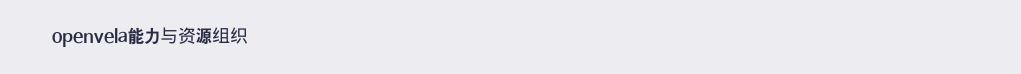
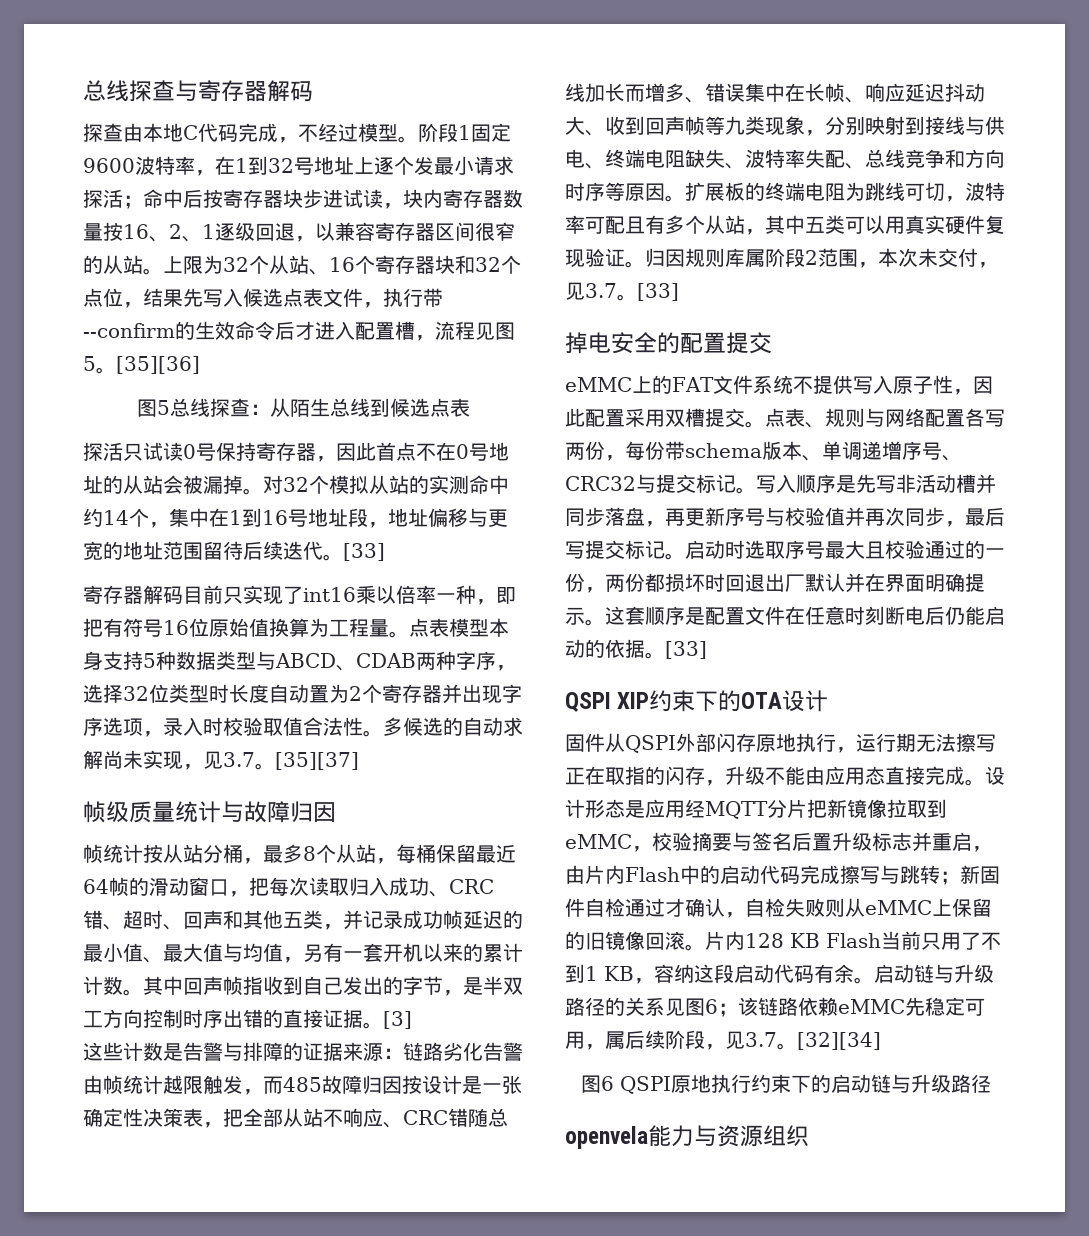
(52, 37) none -> [83,80,313,102] [83,123,511,143] [83,156,514,176] [83,189,523,209] [83,222,515,242] [83,255,521,275] [83,288,443,308] [83,321,515,341] [83,356,200,374] [137,398,470,417] [83,442,509,462] [83,475,509,495] [83,508,508,528] [83,541,385,561] [83,585,516,605] [83,618,509,638] [83,651,516,671] [83,684,522,704] [83,717,523,737] [83,750,359,770] [83,801,336,823] [83,844,516,864] [83,877,494,897] [83,910,523,930] [83,943,523,963] [83,976,523,996] [83,1009,412,1029] [83,1042,523,1061] [83,1075,522,1095] [83,1108,508,1128] [565,83,985,103] [565,116,1005,136] [565,149,1005,169] [565,182,1005,202] [565,215,1005,235] [565,248,998,268] [565,282,679,301] [565,332,772,354] [565,375,993,395] [565,408,1005,428] [565,441,962,461] [565,474,996,494] [565,507,1005,527] [565,540,1005,560] [565,573,985,593] [565,606,1005,626] [565,639,707,659] [565,690,829,712] [565,733,996,753] [565,766,1005,786] [565,799,947,819] [565,832,992,852] [565,865,1000,885] [565,898,992,918] [565,931,1001,951] [565,964,994,984] [565,997,985,1017] [565,1030,881,1050] [580,1074,991,1094] 总线探查与寄存器解码 // 探查由本地C代码完成，不经过模型。阶段1固定9600波特率，在1到32号地址上逐个发最小请求探活；命中后按寄存器块步进试读，块内寄存器数量按16、2、1逐级回退，以兼容寄存器区间很窄的从站。上限为32个从站、16个寄存器块和32个点位，结果先写入候选点表文件，执行带--confirm的生效命令后才进入配置槽，流程见图5。[35][36] // 图5总线探查：从陌生总线到候选点表 // 探活只试读0号保持寄存器，因此首点不在0号地址的从站会被漏掉。对32个模拟从站的实测命中约14个，集中在1到16号地址段，地址偏移与更宽的地址范围留待后续迭代。[33] // 寄存器解码目前只实现了int16乘以倍率一种，即把有符号16位原始值换算为工程量。点表模型本身支持5种数据类型与ABCD、CDAB两种字序，选择32位类型时长度自动置为2个寄存器并出现字序选项，录入时校验取值合法性。多候选的自动求解尚未实现，见3.7。[35][37] // 帧级质量统计与故障归因 // 帧统计按从站分桶，最多8个从站，每桶保留最近64帧的滑动窗口，把每次读取归入成功、CRC错、超时、回声和其他五类，并记录成功帧延迟的最小值、最大值与均值，另有一套开机以来的累计计数。其中回声帧指收到自己发出的字节，是半双工方向控制时序出错的直接证据。[3] // 这些计数是告警与排障的证据来源：链路劣化告警由帧统计越限触发，而485故障归因按设计是一张确定性决策表，把全部从站不响应、CRC错随总线加长而增多、错误集中在长帧、响应延迟抖动大、收到回声帧等九类现象，分别映射到接线与供电、终端电阻缺失、波特率失配、总线竞争和方向时序等原因。扩展板的终端电阻为跳线可切，波特率可配且有多个从站，其中五类可以用真实硬件复现验证。归因规则库属阶段2范围，本次未交付，见3.7。[33] // 掉电安全的配置提交 // eMMC上的FAT文件系统不提供写入原子性，因此配置采用双槽提交。点表、规则与网络配置各写两份，每份带schema版本、单调递增序号、CRC32与提交标记。写入顺序是先写非活动槽并同步落盘，再更新序号与校验值并再次同步，最后写提交标记。启动时选取序号最大且校验通过的一份，两份都损坏时回退出厂默认并在界面明确提示。这套顺序是配置文件在任意时刻断电后仍能启动的依据。[33] // QSPI XIP约束下的OTA设计 // 固件从QSPI外部闪存原地执行，运行期无法擦写正在取指的闪存，升级不能由应用态直接完成。设计形态是应用经MQTT分片把新镜像拉取到eMMC，校验摘要与签名后置升级标志并重启，由片内Flash中的启动代码完成擦写与跳转；新固件自检通过才确认，自检失败则从eMMC上保留的旧镜像回滚。片内128 KB Flash当前只用了不到1 KB，容纳这段启动代码有余。启动链与升级路径的关系见图6；该链路依赖eMMC先稳定可用，属后续阶段，见3.7。[32][34] // 图6 QSPI原地执行约束下的启动链与升级路径 //

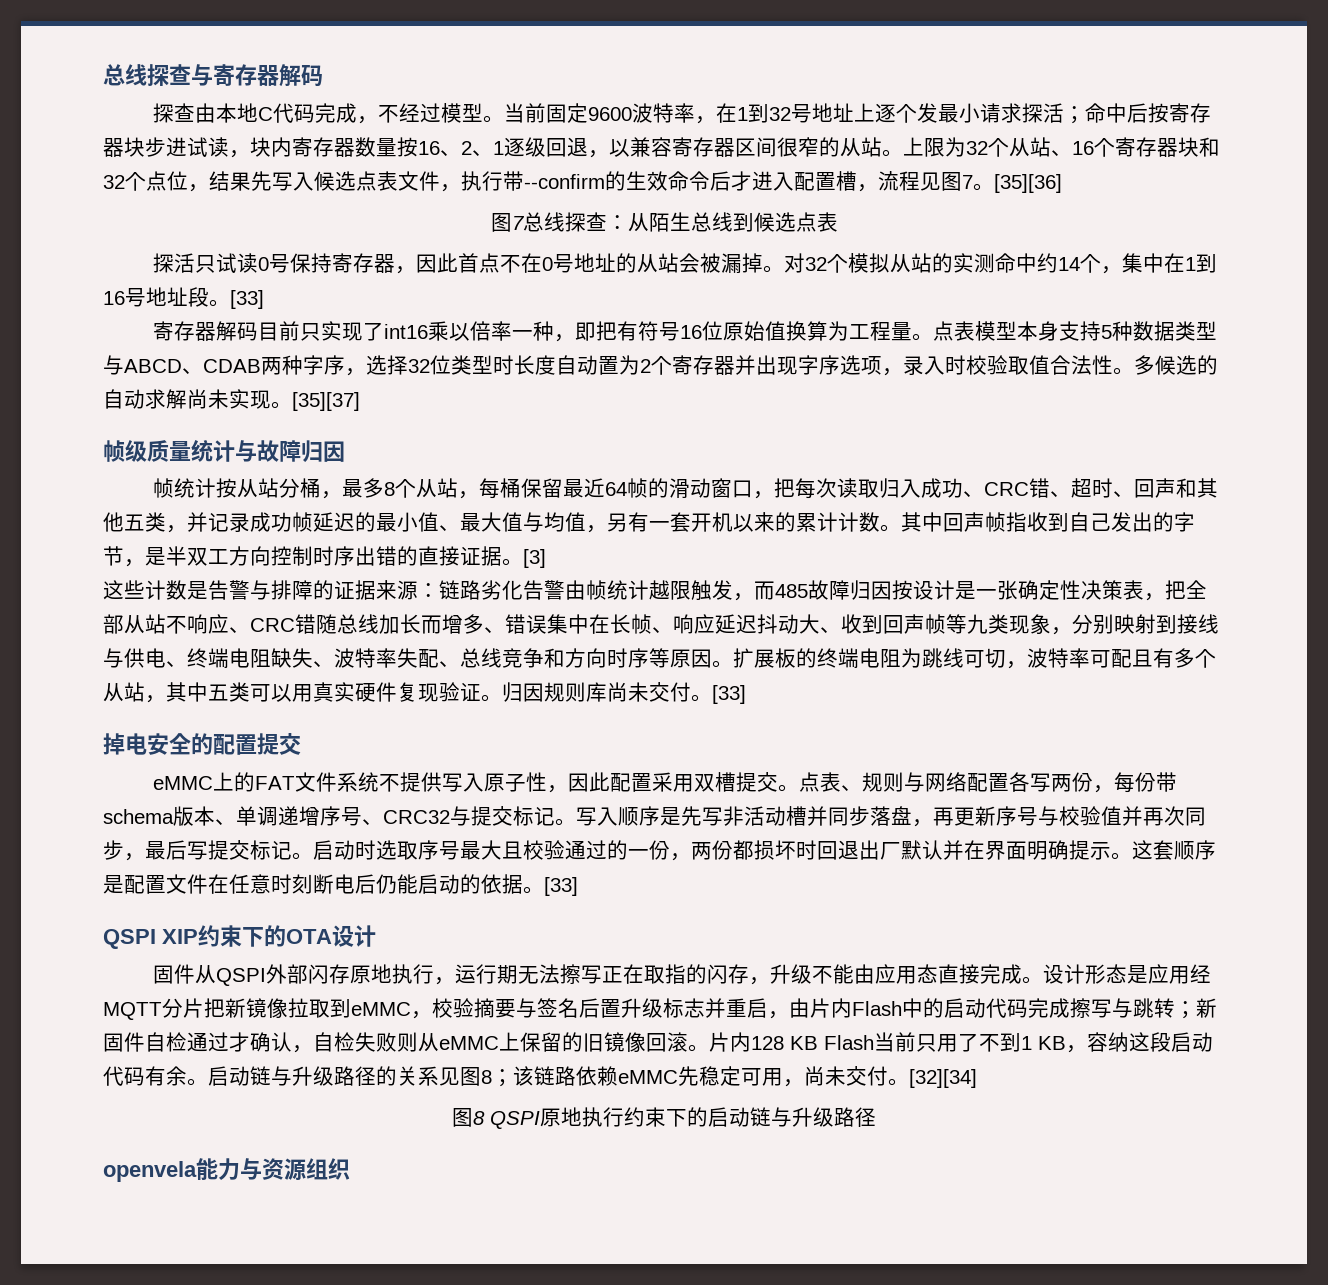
[418,123,471,142] 阶段1 -> [503,103,546,123] 当前
[83,356,96,371] 5 -> [962,175,973,189] 7
[157,400,170,415] 5 -> [511,216,525,230] 7
[368,508,508,528] [83,541,323,560] ，地址偏移与更宽的地址范围留待后续迭代 -> (209, 297) none
[183,751,255,770] ，见3.7 -> (271, 399) none
[745,248,998,268] [565,282,617,300] 属阶段2范围，本次未交付，见3.7 -> [607,682,691,702] 尚未交付
[705,999,718,1014] 6 -> [481,1070,492,1084] 8
[605,1030,777,1050] 属后续阶段，见3.7 -> [804,1066,888,1086] 尚未交付
[600,1076,614,1091] 6 -> [473,1111,485,1125] 8

